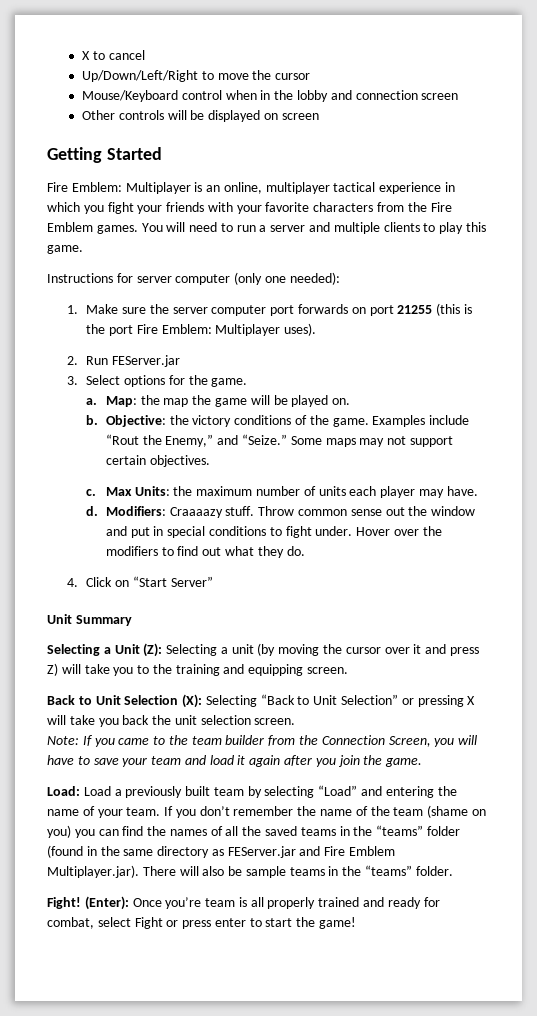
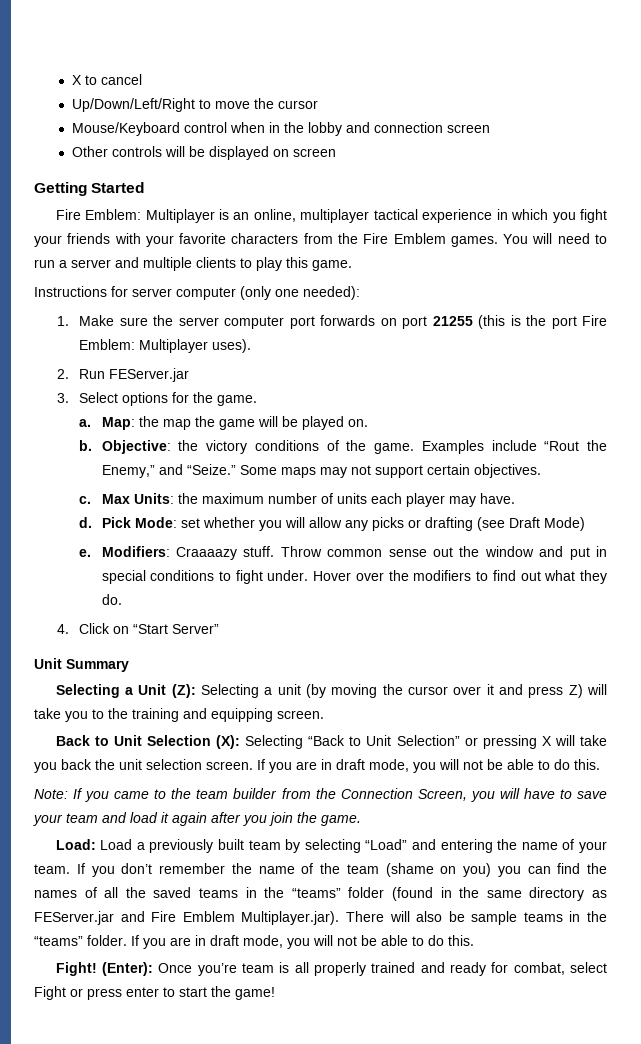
(99, 511) none -> [101,517,585,531] [79,549,92,557] Pick Mode: set whether you will allow any picks or drafting (see Draft Mode) // e.
(296, 721) none -> [257,759,600,773] If you are in draft mode, you will not be able to do this.
(453, 871) none -> [131,935,474,949] If you are in draft mode, you will not be able to do this.

